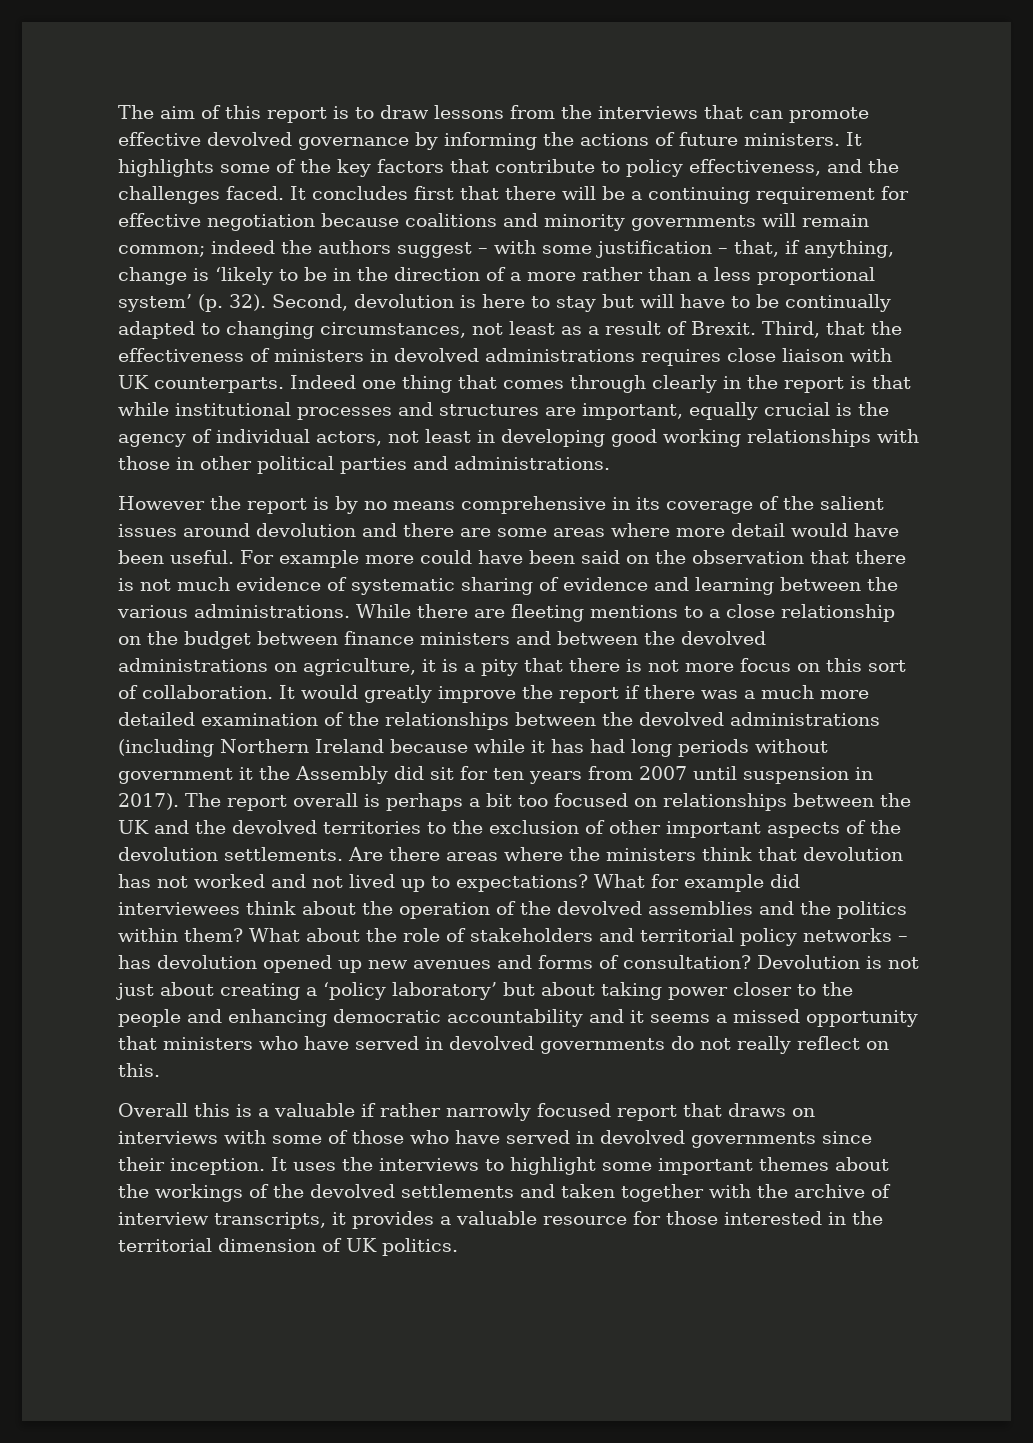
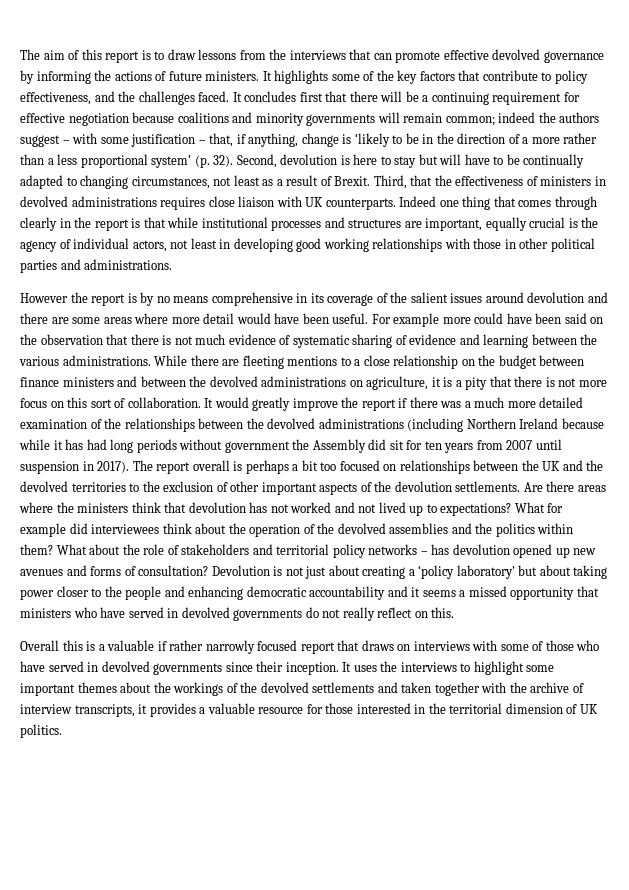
[239,767,253,780] it -> (290, 447) none

